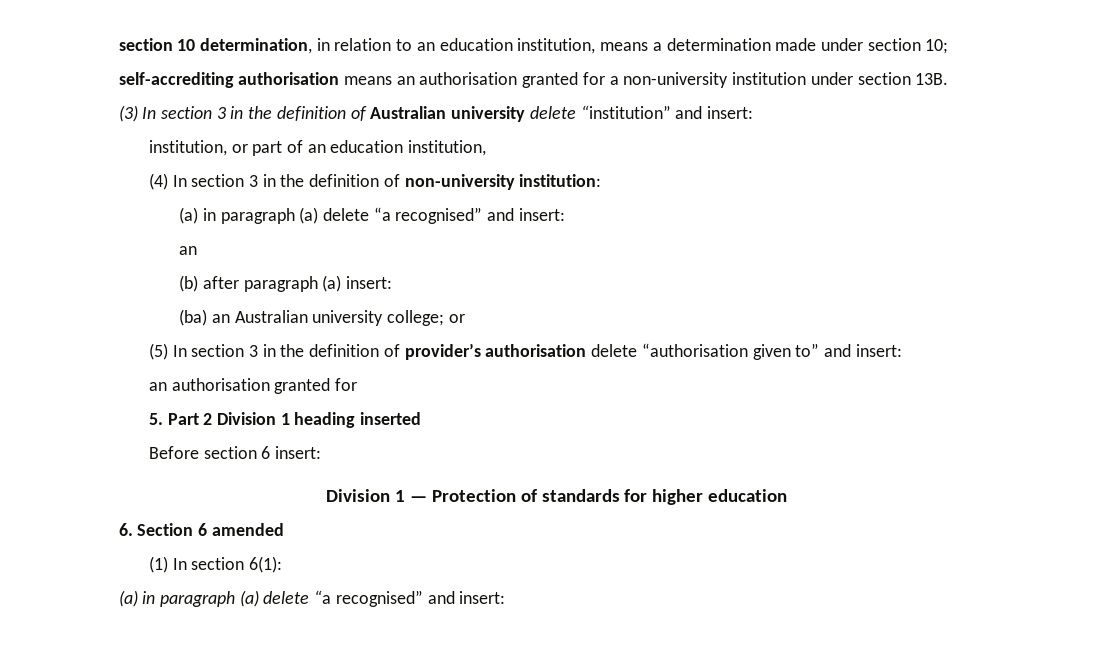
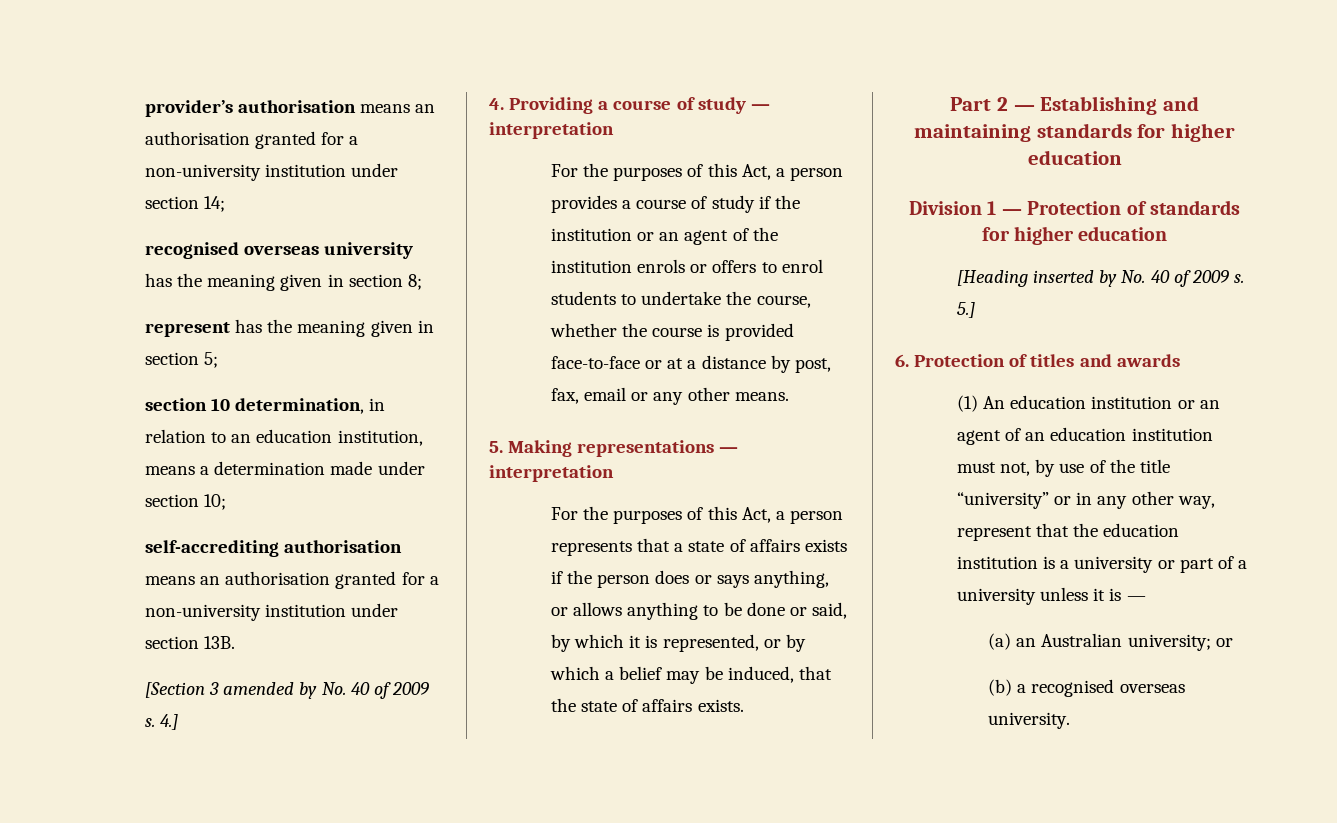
(118, 44) none -> [145,100,436,117] [145,131,359,149] [145,163,399,181] [145,196,226,212] [145,242,414,259] [145,273,422,291] [145,319,434,337] [145,352,219,368] provider’s authorisation means an authorisation granted for a non-university institution under section 14; // recognised overseas university has the meaning given in section 8; // represent has the meaning given in section 5; //
[118,105,753,122] [148,140,487,156] [148,173,602,190] [179,207,565,224] [179,246,198,255] [179,275,392,292] [179,309,465,326] [148,343,902,360] [148,378,357,394] [148,412,422,428] [148,446,321,459] (3) In section 3 in the definition of Australian university delete “institution” and insert: // institution, or part of an education institution, // (4) In section 3 in the definition of non-university institution: // (a) in paragraph (a) delete “a recognised” and insert: // an // (b) after paragraph (a) insert: // (ba) an Australian university college; or // (5) In section 3 in the definition of provider’s authorisation delete “authorisation given to” and insert: // an authorisation granted for // 5. Part 2 Division 1 heading inserted // Before section 6 insert: -> [145,682,429,699] [145,714,179,730] [489,97,770,114] [489,122,614,139] [551,163,843,181] [551,195,800,213] [551,227,778,245] [551,259,823,273] [551,291,811,308] [550,323,794,341] [551,355,831,373] [551,387,789,405] [489,440,739,457] [489,465,614,482] [551,506,843,524] [551,538,847,556] [551,570,829,588] [551,602,847,620] [551,634,806,652] [550,666,832,684] [551,698,744,712] [950,96,1199,115] [913,123,1236,142] [1027,150,1122,165] [Section 3 amended by No. 40 of 2009 s. 4.] // 4. Providing a course of study — interpretation // For the purposes of this Act, a person provides a course of study if the institution or an agent of the institution enrols or offers to enrol students to undertake the course, whether the course is provided face-to-face or at a distance by post, fax, email or any other means. // 5. Making representations — interpretation // For the purposes of this Act, a person represents that a state of affairs exists if the person does or says anything, or allows anything to be done or said, by which it is represented, or by which a belief may be induced, that the state of affairs exists. // Part 2 — Establishing and maintaining standards for higher education
[118,523,284,536] [148,556,282,573] [118,590,506,607] 6. Section 6 amended // (1) In section 6(1): // (a) in paragraph (a) delete “a recognised” and insert: -> [957,270,1244,287] [957,302,976,318] [895,354,1180,367] [957,395,1220,412] [957,427,1213,445] [957,459,1170,477] [957,491,1215,509] [957,523,1180,541] [957,556,1247,573] [957,587,1146,605] [988,633,1233,651] [988,679,1185,697] [988,712,1071,729] [Heading inserted by No. 40 of 2009 s. 5.] // 6. Protection of titles and awards // (1) An education institution or an agent of an education institution must not, by use of the title “university” or in any other way, represent that the education institution is a university or part of a university unless it is — // (a) an Australian university; or // (b) a recognised overseas university.

